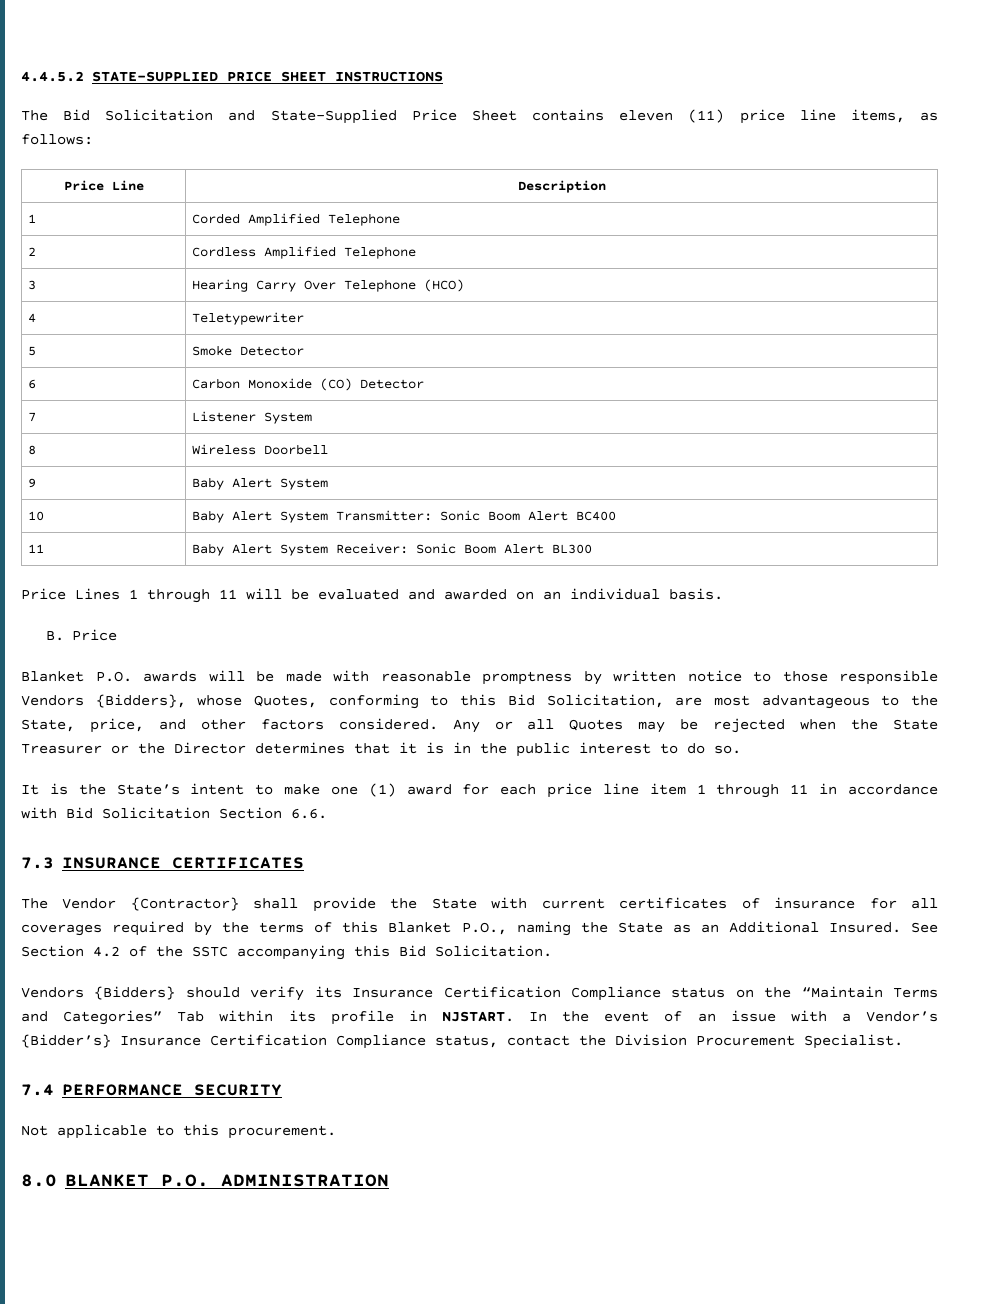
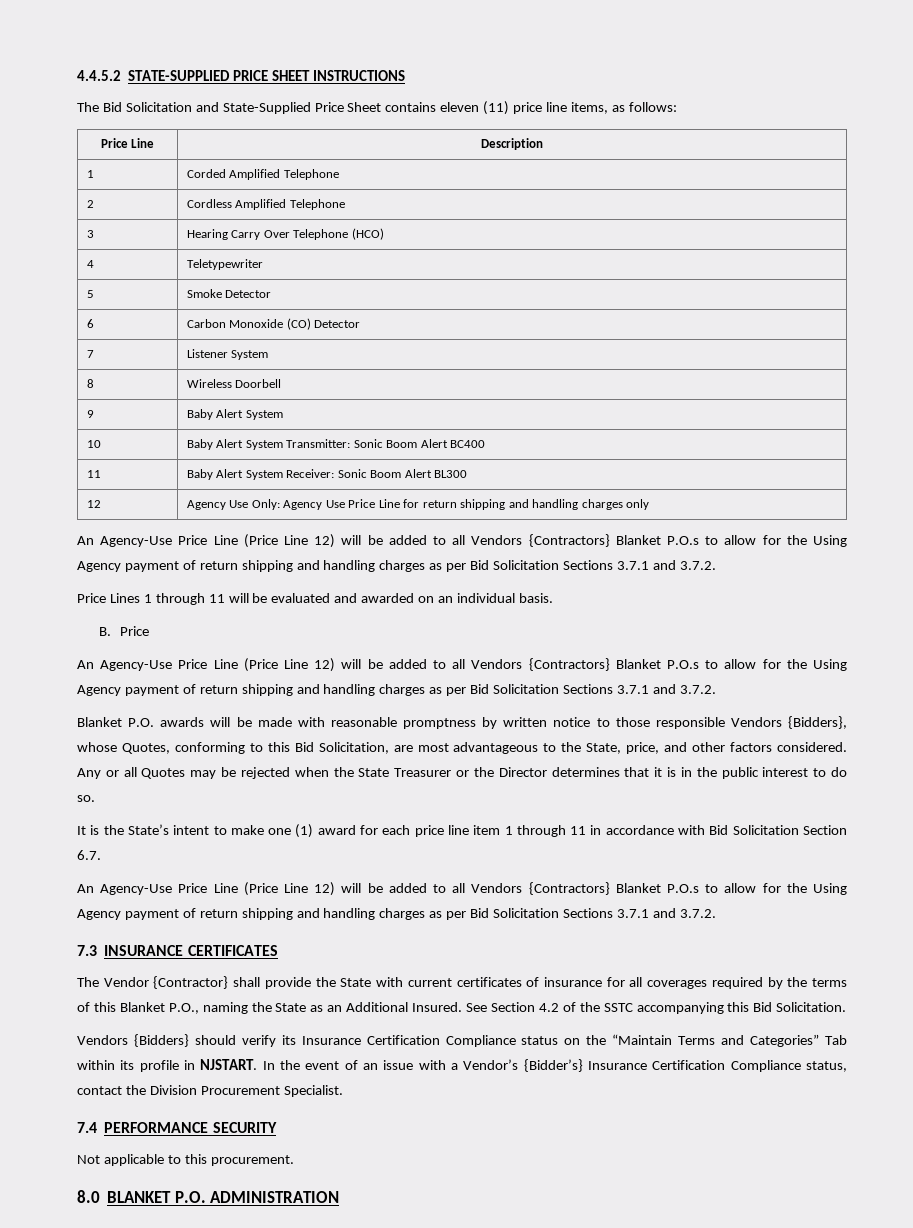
(592, 549) none -> [86,500,101,508] [186,499,650,510] [77,534,848,548] [77,560,716,572] // 12 | Agency Use Only: Agency Use Price Line for return shipping and handling charges only // An Agency-Use Price Line (Price Line 12) will be added to all Vendors {Contractors} Blanket P.O.s to allow for the Using Agency payment of return shipping and handling charges as per Bid Solicitation Sections 3.7.1 and 3.7.2.
(118, 635) none -> [77,658,848,672] [77,684,716,696] // An Agency-Use Price Line (Price Line 12) will be added to all Vendors {Contractors} Blanket P.O.s to allow for the Using Agency payment of return shipping and handling charges as per Bid Solicitation Sections 3.7.1 and 3.7.2.
[291,808,327,819] 6.6. -> [77,850,101,860] [77,882,848,896] [77,908,716,920] 6.7. // An Agency-Use Price Line (Price Line 12) will be added to all Vendors {Contractors} Blanket P.O.s to allow for the Using Agency payment of return shipping and handling charges as per Bid Solicitation Sections 3.7.1 and 3.7.2.

